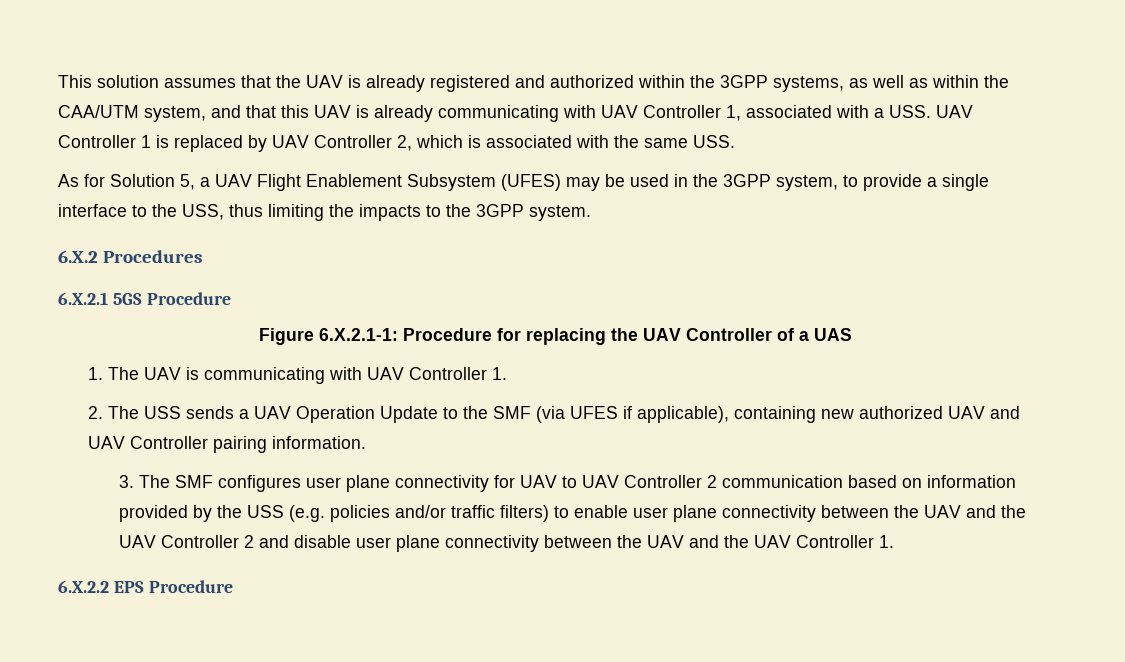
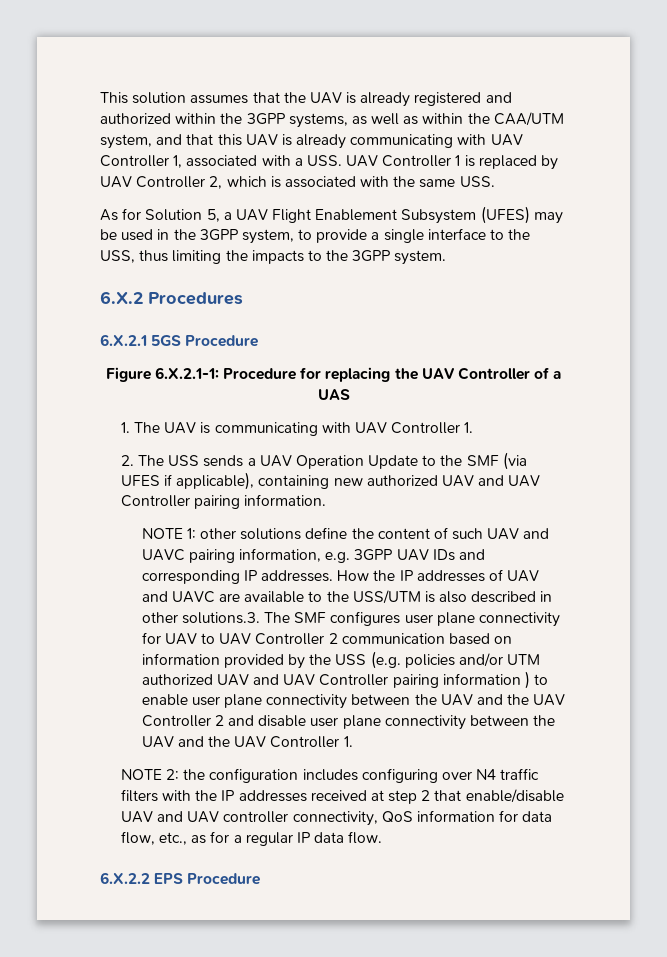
[118,475,134,488] 3. -> [141,527,550,540] [141,548,485,563] [141,569,540,584] [141,590,553,604] [141,612,260,624] NOTE 1: other solutions define the content of such UAV and UAVC pairing information, e.g. 3GPP UAV IDs and corresponding IP addresses. How the IP addresses of UAV and UAVC are available to the USS/UTM is also described in other solutions.3.
[450,505,549,522] traffic filters) -> [507,654,541,665] [141,671,530,689] UTM authorized UAV and UAV Controller pairing information )
(894, 541) none -> [120,768,540,783] [120,789,564,804] [120,810,553,826] [120,831,383,846] // NOTE 2: the configuration includes configuring over N4 traffic filters with the IP addresses received at step 2 that enable/disable UAV and UAV controller connectivity, QoS information for data flow, etc., as for a regular IP data flow.

